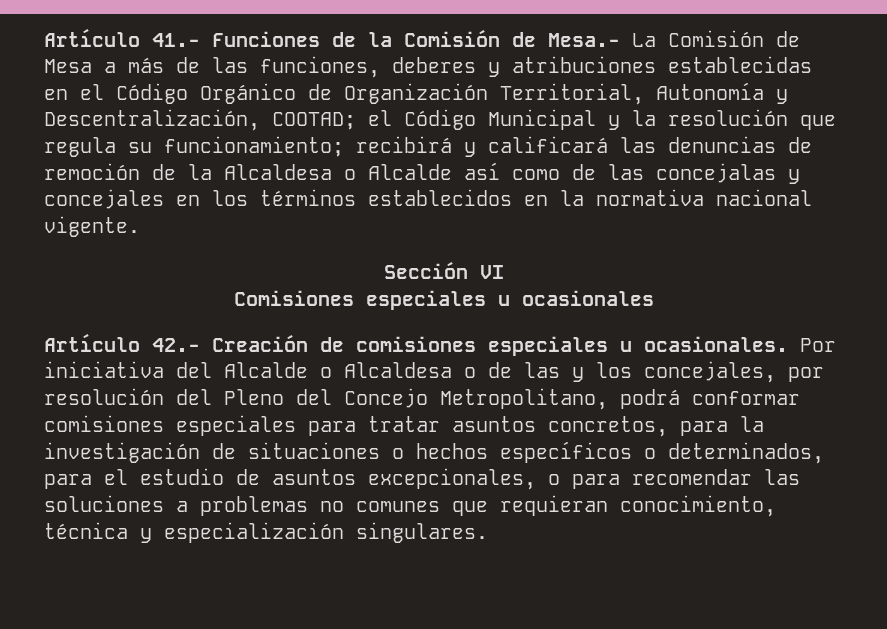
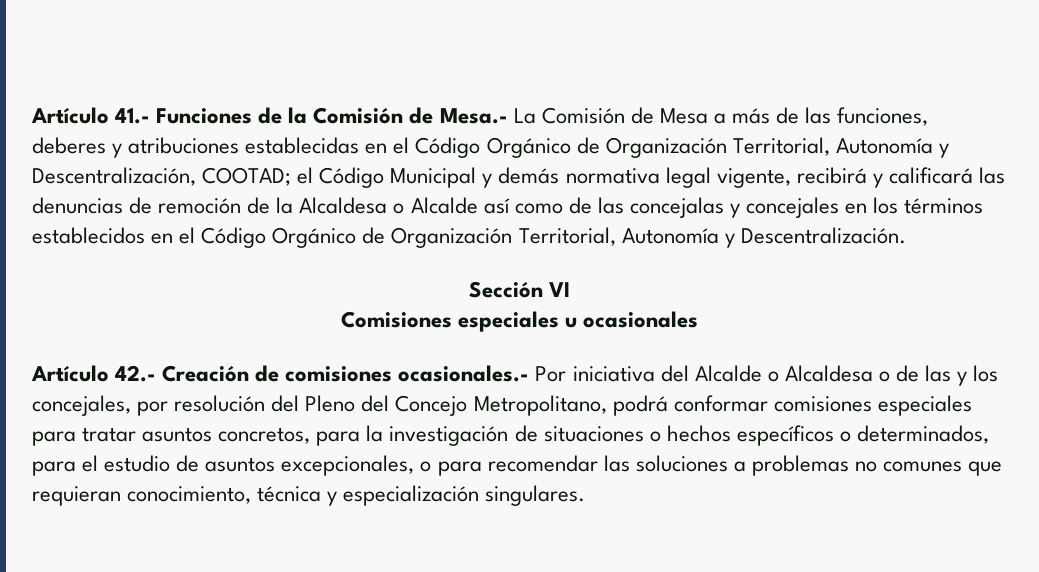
[632,109,836,130] [44,136,344,157] la resolución que regula su funcionamiento; -> [498,167,791,188] demás normativa legal vigente,
[560,189,812,206] [44,216,140,237] la normativa nacional vigente. -> [179,227,906,248] el Código Orgánico de Organización Territorial, Autonomía y Descentralización.
[488,336,788,356] especiales u ocasionales. -> [398,365,530,382] ocasionales.-

